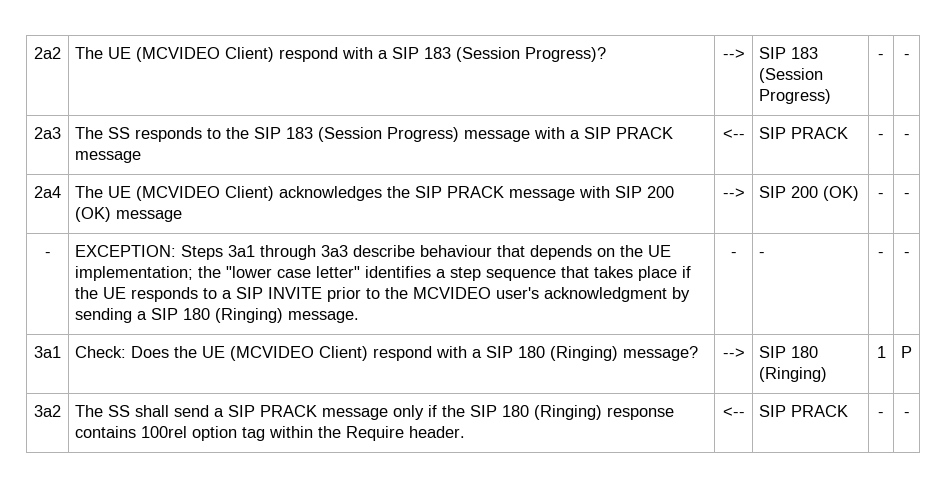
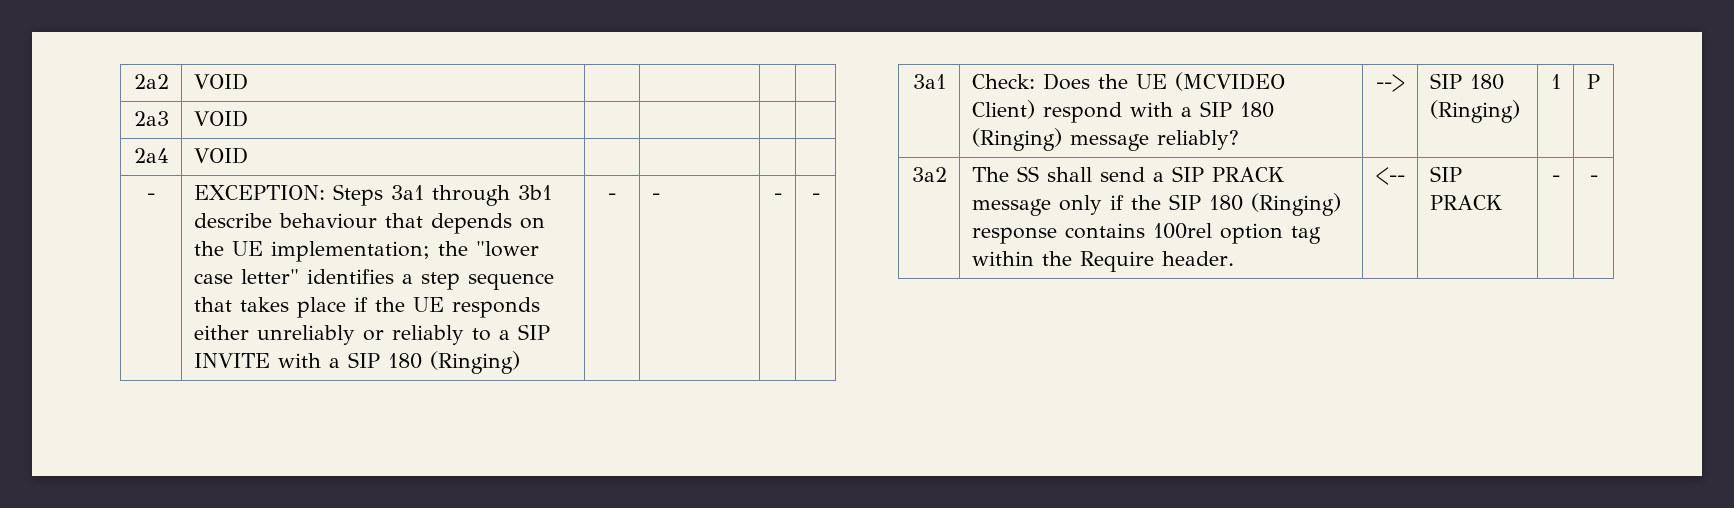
[75,47,607,62] [722,49,745,59] [759,47,819,59] [759,68,824,83] [759,89,832,104] [878,54,884,59] [903,54,910,59] [34,127,61,139] [75,127,674,142] [75,151,142,163] [722,129,745,139] [759,127,849,139] [878,134,884,139] [903,134,910,139] [34,186,61,198] [75,186,675,201] [75,207,183,222] [722,188,745,198] [759,186,860,201] [878,193,884,198] [903,193,910,198] The UE (MCVIDEO Client) respond with a SIP 183 (Session Progress)? | --> | SIP 183 (Session Progress) | - | - // 2a3 | The SS responds to the SIP 183 (Session Progress) message with a SIP PRACK message | <-- | SIP PRACK | - | - // 2a4 | The UE (MCVIDEO Client) acknowledges the SIP PRACK message with SIP 200 (OK) message | --> | SIP 200 (OK) | - | - -> [193,73,248,90] [133,111,169,126] [193,110,248,127] [133,148,169,163] [193,147,248,164] VOID | | | | // 2a3 | VOID | | | | // 2a4 | VOID | | | |
[321,245,349,257] 3a3 -> [517,185,552,200] 3b1
[203,287,691,302] [75,308,360,323] to a SIP INVITE prior to the MCVIDEO user's acknowledgment by sending a SIP 180 (Ringing) message. -> [193,324,550,345] [193,351,520,374] either unreliably or reliably to a SIP INVITE with a SIP 180 (Ringing)
[623,346,699,361] message? -> [1069,130,1239,151] message reliably?

